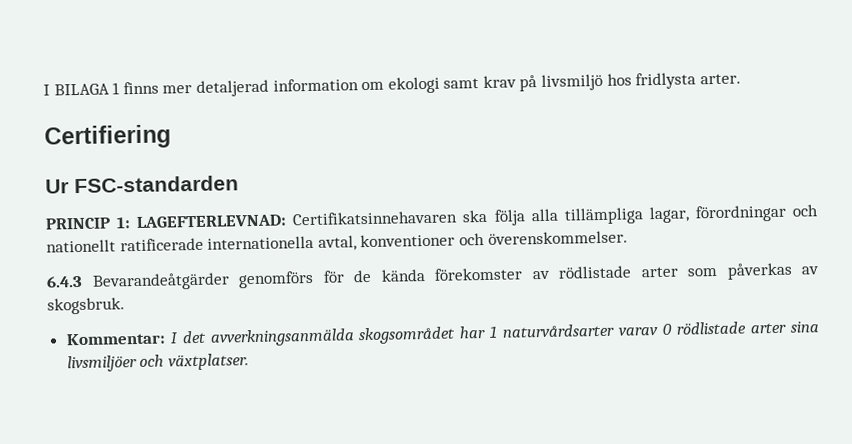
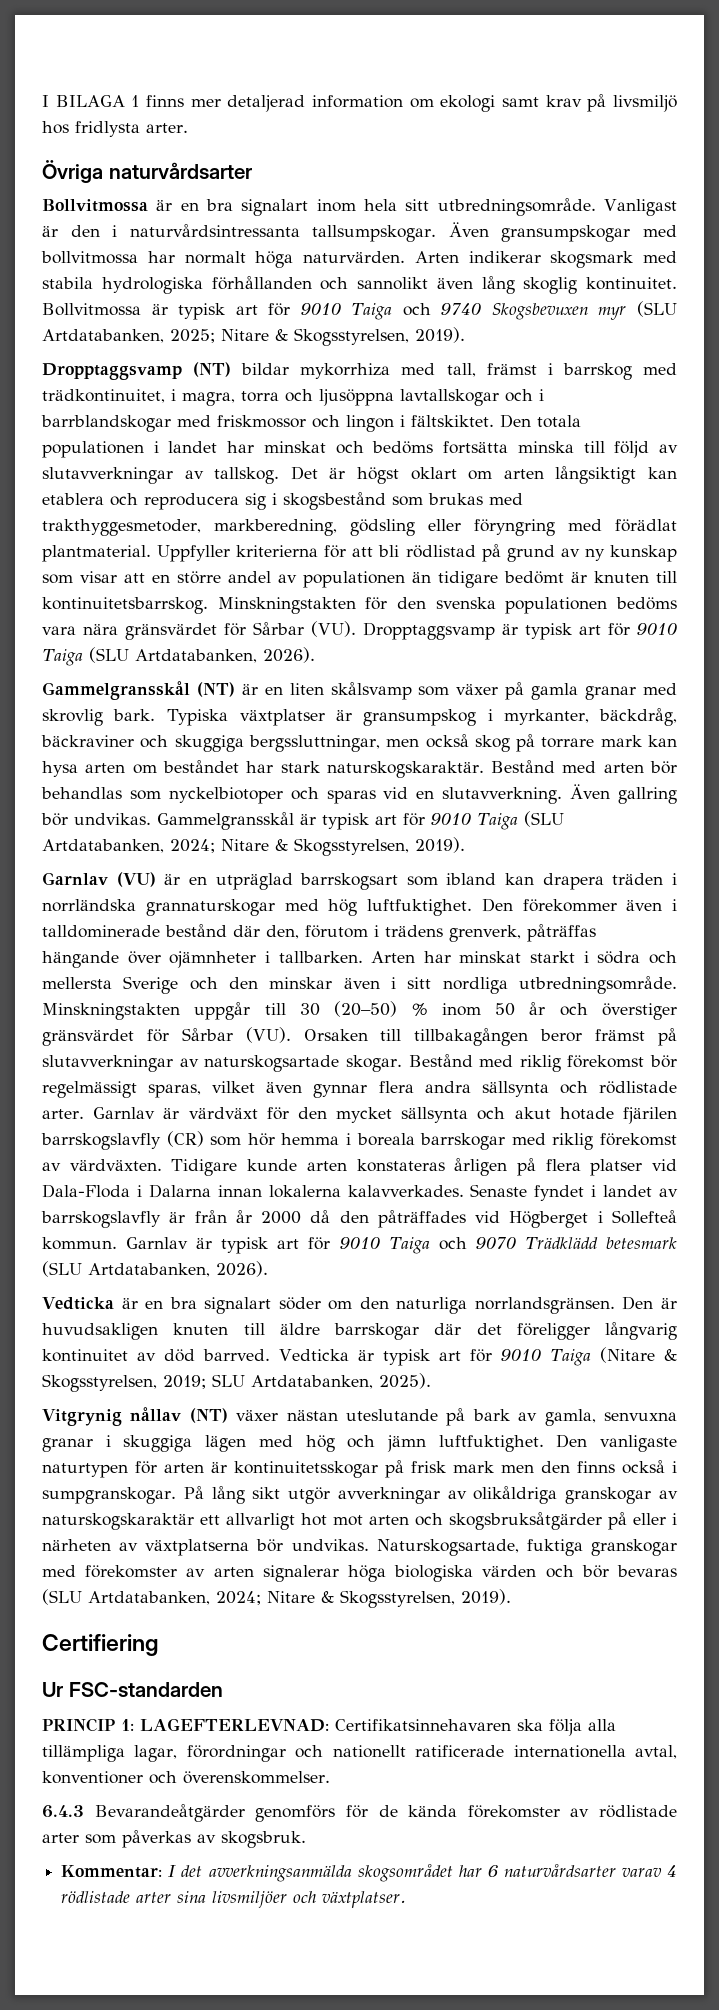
(741, 79) none -> [42,160,252,183] [42,198,678,216] [42,222,677,242] [41,251,677,268] [42,276,677,294] [42,301,677,320] [42,327,465,346] [42,362,677,380] [42,389,544,406] [41,414,581,432] [42,441,679,458] [42,466,678,484] [42,492,523,510] [42,519,677,536] [42,544,677,562] [42,571,677,588] [42,597,677,614] [42,621,677,640] [42,647,315,666] [42,681,677,700] [42,708,677,726] [41,734,677,752] [42,760,678,778] [41,784,678,804] [41,811,564,830] [42,837,465,856] [42,872,677,890] [42,898,677,916] [42,924,596,942] [42,951,677,968] [42,976,677,994] [42,1001,677,1020] [42,1027,678,1046] [42,1054,677,1072] [42,1081,677,1098] [42,1107,677,1124] [41,1131,678,1150] [42,1158,677,1176] [42,1184,678,1201] [41,1210,677,1228] [42,1237,677,1254] [42,1261,268,1277] [42,1296,677,1314] [42,1322,677,1340] [42,1347,677,1366] [42,1373,431,1392] [42,1407,677,1426] [42,1434,677,1452] [42,1460,677,1478] [42,1486,679,1504] [42,1512,677,1530] [42,1539,677,1556] [42,1565,677,1582] [42,1589,511,1608] // Övriga naturvårdsarter // Bollvitmossa är en bra signalart inom hela sitt utbredningsområde. Vanligast är den i naturvårdsintressanta tallsumpskogar. Även gransumpskogar med bollvitmossa har normalt höga naturvärden. Arten indikerar skogsmark med stabila hydrologiska förhållanden och sannolikt även lång skoglig kontinuitet. Bollvitmossa är typisk art för 9010 Taiga och 9740 Skogsbevuxen myr (SLU Artdatabanken, 2025; Nitare & Skogsstyrelsen, 2019). // Dropptaggsvamp (NT) bildar mykorrhiza med tall, främst i barrskog med trädkontinuitet, i magra, torra och ljusöppna lavtallskogar och i barrblandskogar med friskmossor och lingon i fältskiktet. Den totala populationen i landet har minskat och bedöms fortsätta minska till följd av slutavverkningar av tallskog. Det är högst oklart om arten långsiktigt kan etablera och reproducera sig i skogsbestånd som brukas med trakthyggesmetoder, markberedning, gödsling eller föryngring med förädlat plantmaterial. Uppfyller kriterierna för att bli rödlistad på grund av ny kunskap som visar att en större andel av populationen än tidigare bedömt är knuten till kontinuitetsbarrskog. Minskningstakten för den svenska populationen bedöms vara nära gränsvärdet för Sårbar (VU). Dropptaggsvamp är typisk art för 9010 Taiga (SLU Artdatabanken, 2026). // Gammelgransskål (NT) är en liten skålsvamp som växer på gamla granar med skrovlig bark. Typiska växtplatser är gransumpskog i myrkanter, bäckdråg, bäckraviner och skuggiga bergssluttningar, men också skog på torrare mark kan hysa arten om beståndet har stark naturskogskaraktär. Bestånd med arten bör behandlas som nyckelbiotoper och sparas vid en slutavverkning. Även gallring bör undvikas. Gammelgransskål är typisk art för 9010 Taiga (SLU Artdatabanken, 2024; Nitare & Skogsstyrelsen, 2019). // Garnlav (VU) är en utpräglad barrskogsart som ibland kan drapera träden i norrländska grannaturskogar med hög luftfuktighet. Den förekommer även i talldominerade bestånd där den, förutom i trädens grenverk, påträffas hängande över ojämnheter i tallbarken. Arten har minskat starkt i södra och mellersta Sverige och den minskar även i sitt nordliga utbredningsområde. Minskningstakten uppgår till 30 (20–50) % inom 50 år och överstiger gränsvärdet för Sårbar (VU). Orsaken till tillbakagången beror främst på slutavverkningar av naturskogsartade skogar. Bestånd med riklig förekomst bör regelmässigt sparas, vilket även gynnar flera andra sällsynta och rödlistade arter. Garnlav är värdväxt för den mycket sällsynta och akut hotade fjärilen barrskogslavfly (CR) som hör hemma i boreala barrskogar med riklig förekomst av värdväxten. Tidigare kunde arten konstateras årligen på flera platser vid Dala-Floda i Dalarna innan lokalerna kalavverkades. Senaste fyndet i landet av barrskogslavfly är från år 2000 då den påträffades vid Högberget i Sollefteå kommun. Garnlav är typisk art för 9010 Taiga och 9070 Trädklädd betesmark (SLU Artdatabanken, 2026). // Vedticka är en bra signalart söder om den naturliga norrlandsgränsen. Den är huvudsakligen knuten till äldre barrskogar där det föreligger långvarig kontinuitet av död barrved. Vedticka är typisk art för 9010 Taiga (Nitare & Skogsstyrelsen, 2019; SLU Artdatabanken, 2025). // Vitgrynig nållav (NT) växer nästan uteslutande på bark av gamla, senvuxna granar i skuggiga lägen med hög och jämn luftfuktighet. Den vanligaste naturtypen för arten är kontinuitetsskogar på frisk mark men den finns också i sumpgranskogar. På lång sikt utgör avverkningar av olikåldriga granskogar av naturskogskaraktär ett allvarligt hot mot arten och skogsbruksåtgärder på eller i närheten av växtplatserna bör undvikas. Naturskogsartade, fuktiga granskogar med förekomster av arten signalerar höga biologiska värden och bör bevaras (SLU Artdatabanken, 2024; Nitare & Skogsstyrelsen, 2019).
[489,325,499,338] 1 -> [487,1865,498,1877] 6
[662,323,673,335] 0 -> [667,1865,677,1877] 4

